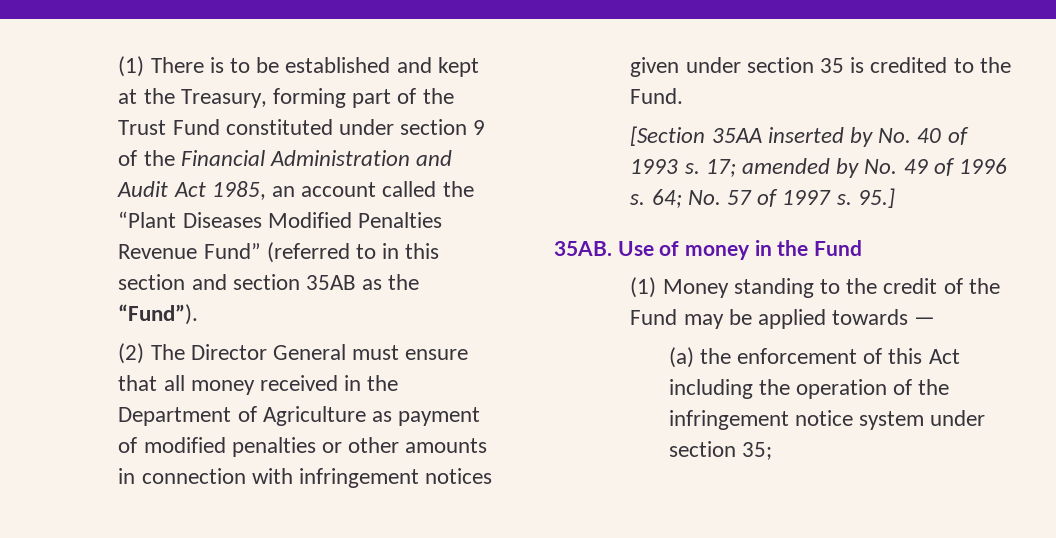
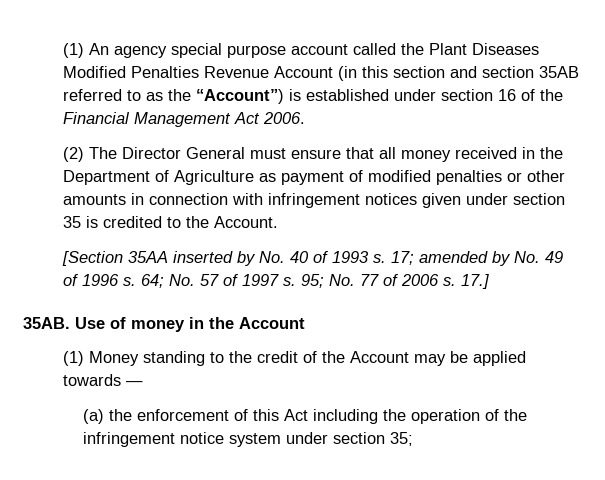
[118,56,479,77] [118,88,454,108] [118,119,486,135] [118,150,453,166] [117,181,295,200] (1) There is to be established and kept at the Treasury, forming part of the Trust Fund constituted under section 9 of the Financial Administration and Audit Act 1985, an -> [63,43,287,58] (1) An agency special purpose
[118,211,177,228] “Plant -> [429,43,468,55] Plant
[203,242,400,263] Fund” (referred to in -> [274,66,358,81] Account (in
[362,274,420,290] [118,304,199,325] as the “Fund”). -> [63,89,564,104] [63,112,306,127] referred to as the “Account”) is established under section 16 of the Financial Management Act 2006.
[630,88,684,104] Fund. -> [214,216,279,228] Account.
[857,188,895,208] 95.] -> [301,274,490,289] 95; No. 77 of 2006 s. 17.]
[814,240,863,256] Fund -> [239,317,305,329] Account
[630,309,678,325] Fund -> [350,351,410,363] Account

